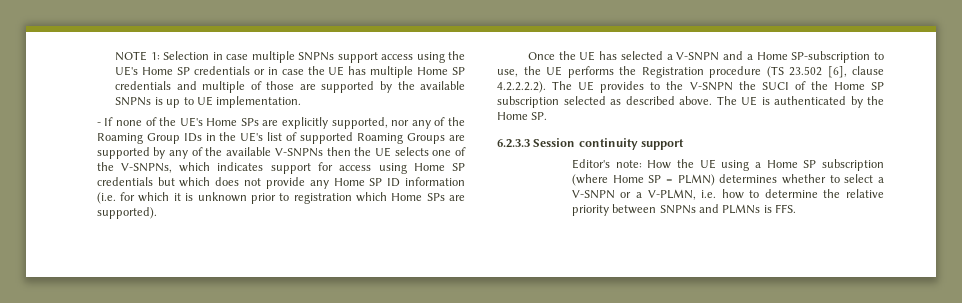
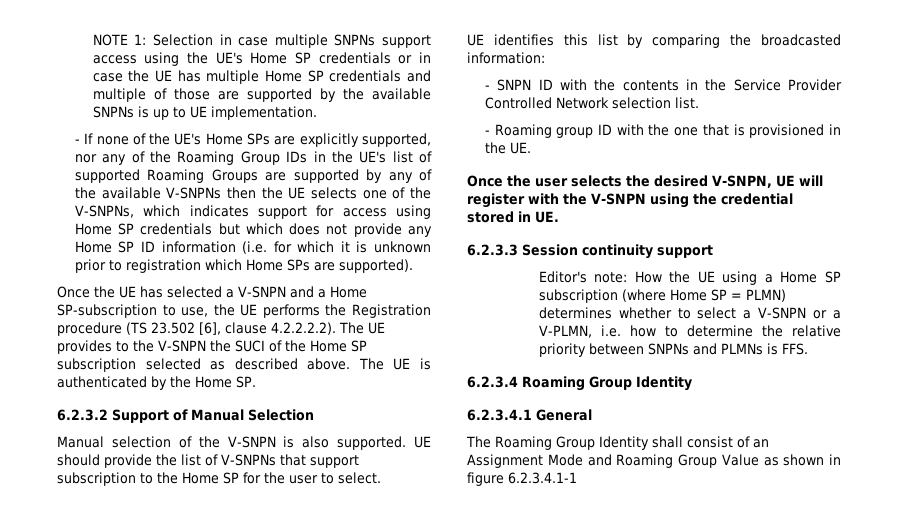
(548, 116) none -> [57,409,314,423] [57,436,431,450] [57,454,359,468] [57,472,381,486] [467,34,841,48] [467,52,545,64] [484,79,842,91] [484,97,699,109] [484,124,841,138] [484,142,531,154] [467,175,823,188] [467,193,793,208] [467,211,559,223] // 6.2.3.2 Support of Manual Selection // Manual selection of the V-SNPN is also supported. UE should provide the list of V-SNPNs that support subscription to the Home SP for the user to select. // UE identifies this list by comparing the broadcasted information: // - SNPN ID with the contents in the Service Provider Controlled Network selection list. // - Roaming group ID with the one that is provisioned in the UE. // Once the user selects the desired V-SNPN, UE will register with the V-SNPN using the credential stored in UE.
(797, 208) none -> [467,376,692,391] [467,409,592,421] [466,436,769,450] [467,454,841,468] [467,472,577,486] // 6.2.3.4 Roaming Group Identity // 6.2.3.4.1 General // The Roaming Group Identity shall consist of an Assignment Mode and Roaming Group Value as shown in figure 6.2.3.4.1-1

